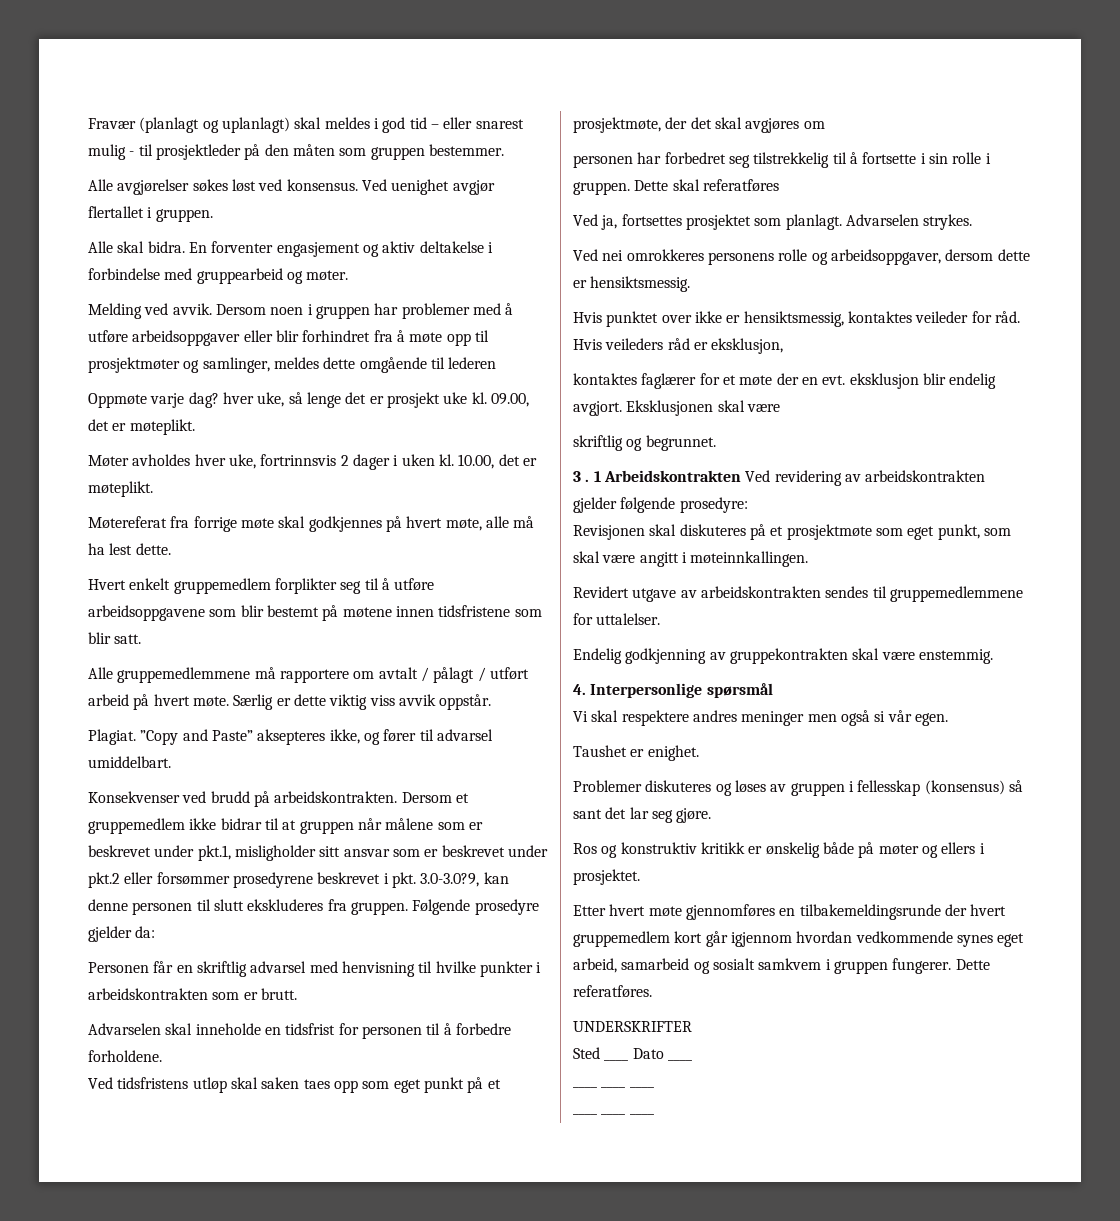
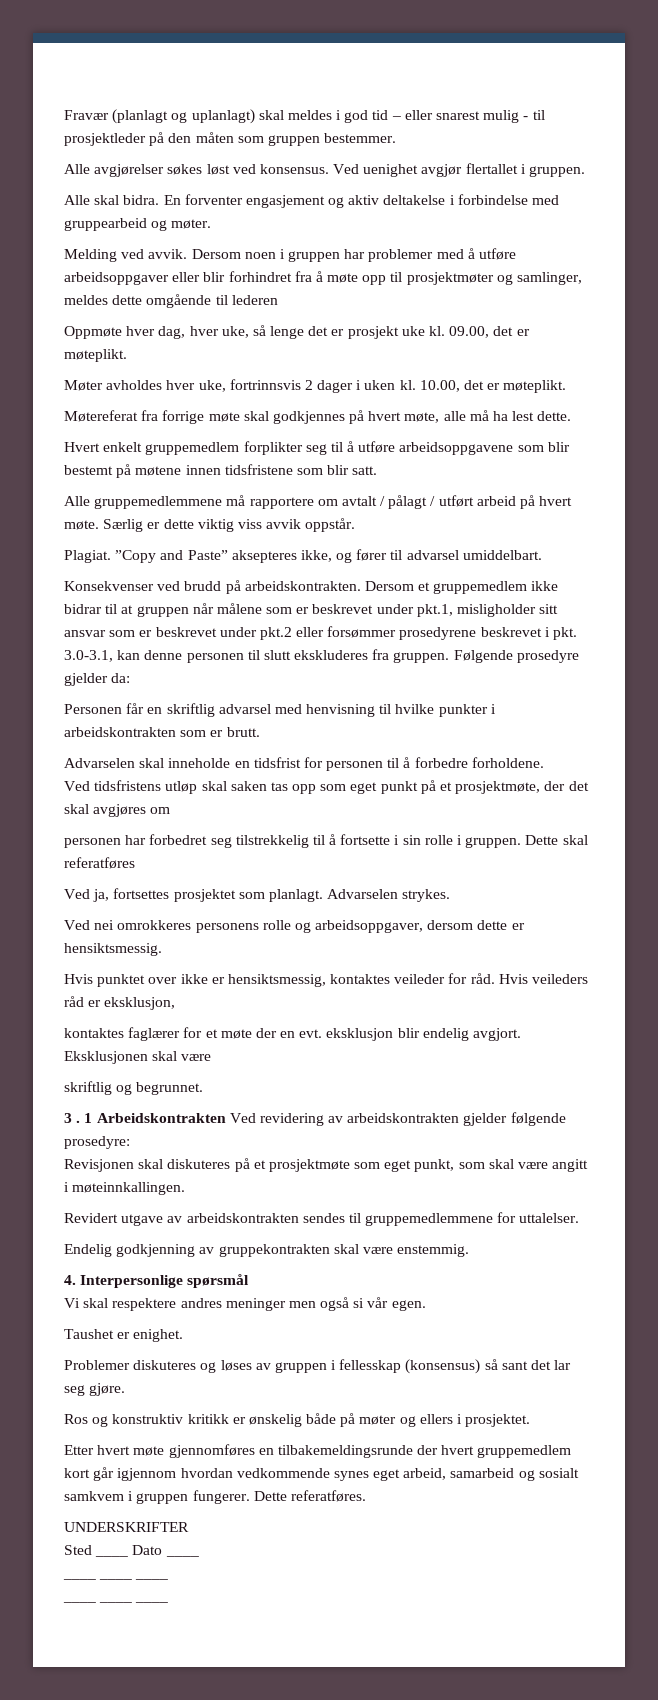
[150,392,219,408] varje dag? -> [126,326,186,339] hver dag,
[420,873,480,887] 3.0-3.0?9, -> [64,650,113,662] 3.0-3.1,
[303,1079,330,1089] taes -> [270,782,288,791] tas

